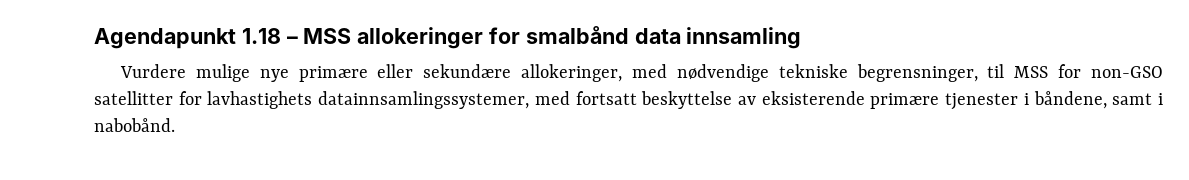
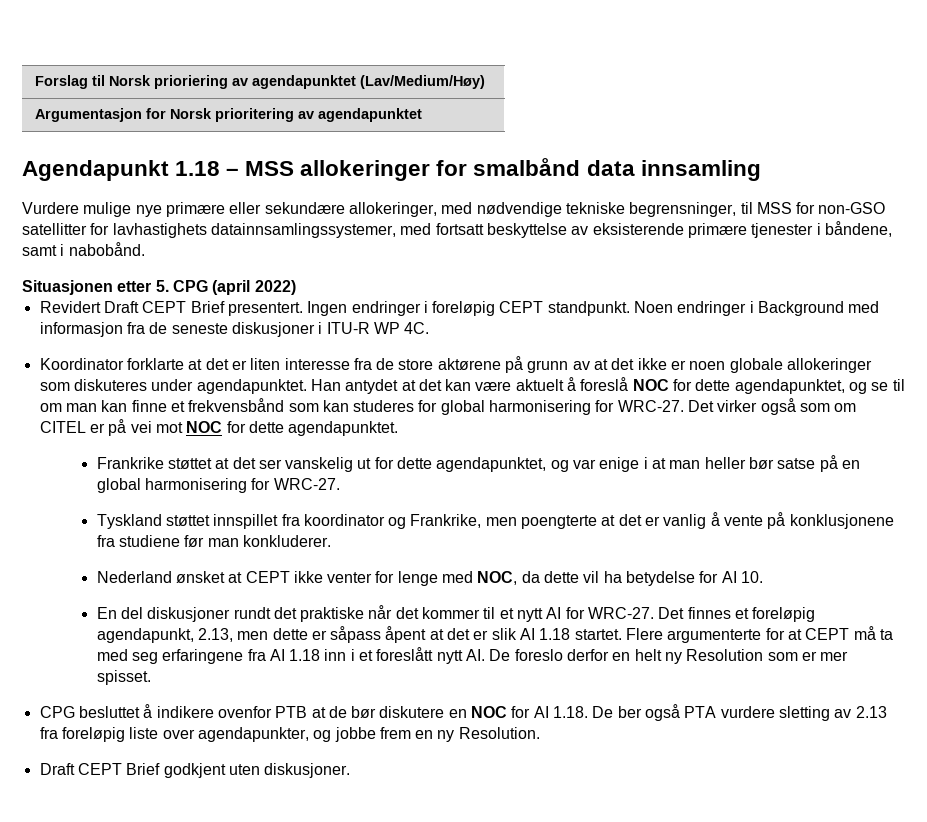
(94, 38) none -> [34,75,485,89] [34,108,422,122] Forslag til Norsk prioriering av agendapunktet (Lav/Medium/Høy) // Argumentasjon for Norsk prioritering av agendapunktet //
(175, 125) none -> [22,280,296,295] [39,301,880,316] [39,322,430,337] [39,356,873,373] [39,377,905,394] [39,398,857,415] [39,419,399,436] [96,455,860,472] [96,478,340,493] [96,512,894,529] [96,535,331,547] [96,571,763,586] [96,605,816,622] [96,626,893,643] [96,647,849,664] [96,670,151,685] [39,704,887,721] [39,727,540,742] [39,763,351,778] // Situasjonen etter 5. CPG (april 2022) // Revidert Draft CEPT Brief presentert. Ingen endringer i foreløpig CEPT standpunkt. Noen endringer i Background med informasjon fra de seneste diskusjoner i ITU-R WP 4C. // Koordinator forklarte at det er liten interesse fra de store aktørene på grunn av at det ikke er noen globale allokeringer som diskuteres under agendapunktet. Han antydet at det kan være aktuelt å foreslå NOC for dette agendapunktet, og se til om man kan finne et frekvensbånd som kan studeres for global harmonisering for WRC-27. Det virker også som om CITEL er på vei mot NOC for dette agendapunktet. // Frankrike støttet at det ser vanskelig ut for dette agendapunktet, og var enige i at man heller bør satse på en global harmonisering for WRC-27. // Tyskland støttet innspillet fra koordinator og Frankrike, men poengterte at det er vanlig å vente på konklusjonene fra studiene før man konkluderer. // Nederland ønsket at CEPT ikke venter for lenge med NOC, da dette vil ha betydelse for AI 10. // En del diskusjoner rundt det praktiske når det kommer til et nytt AI for WRC-27. Det finnes et foreløpig agendapunkt, 2.13, men dette er såpass åpent at det er slik AI 1.18 startet. Flere argumenterte for at CEPT må ta med seg erfaringene fra AI 1.18 inn i et foreslått nytt AI. De foreslo derfor en helt ny Resolution som er mer spisset. // CPG besluttet å indikere ovenfor PTB at de bør diskutere en NOC for AI 1.18. De ber også PTA vurdere sletting av 2.13 fra foreløpig liste over agendapunkter, og jobbe frem en ny Resolution. // Draft CEPT Brief godkjent uten diskusjoner.

